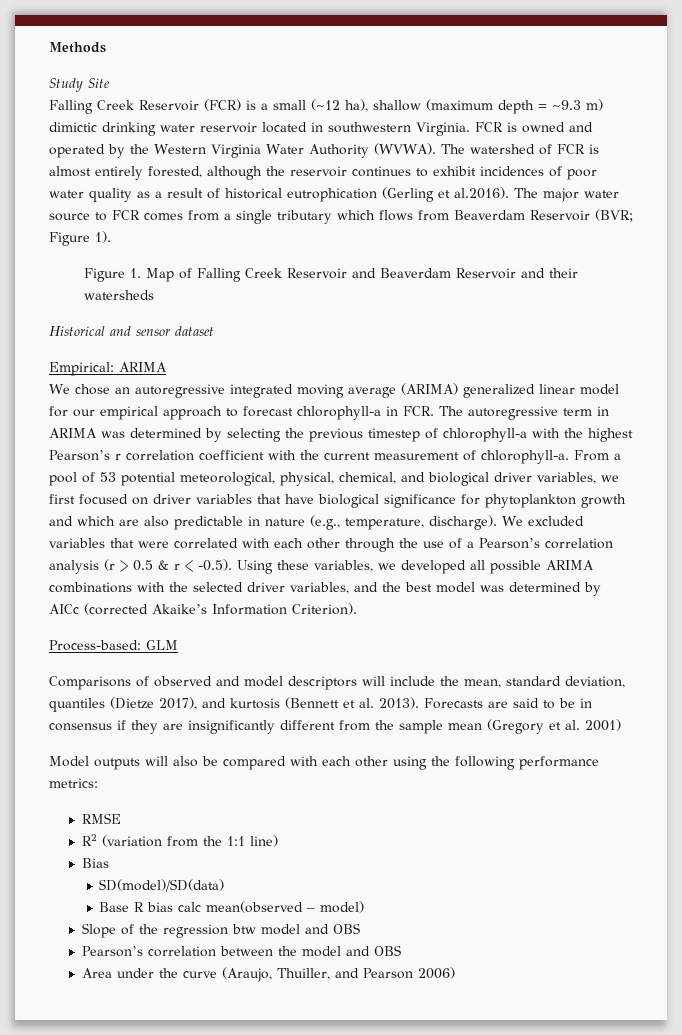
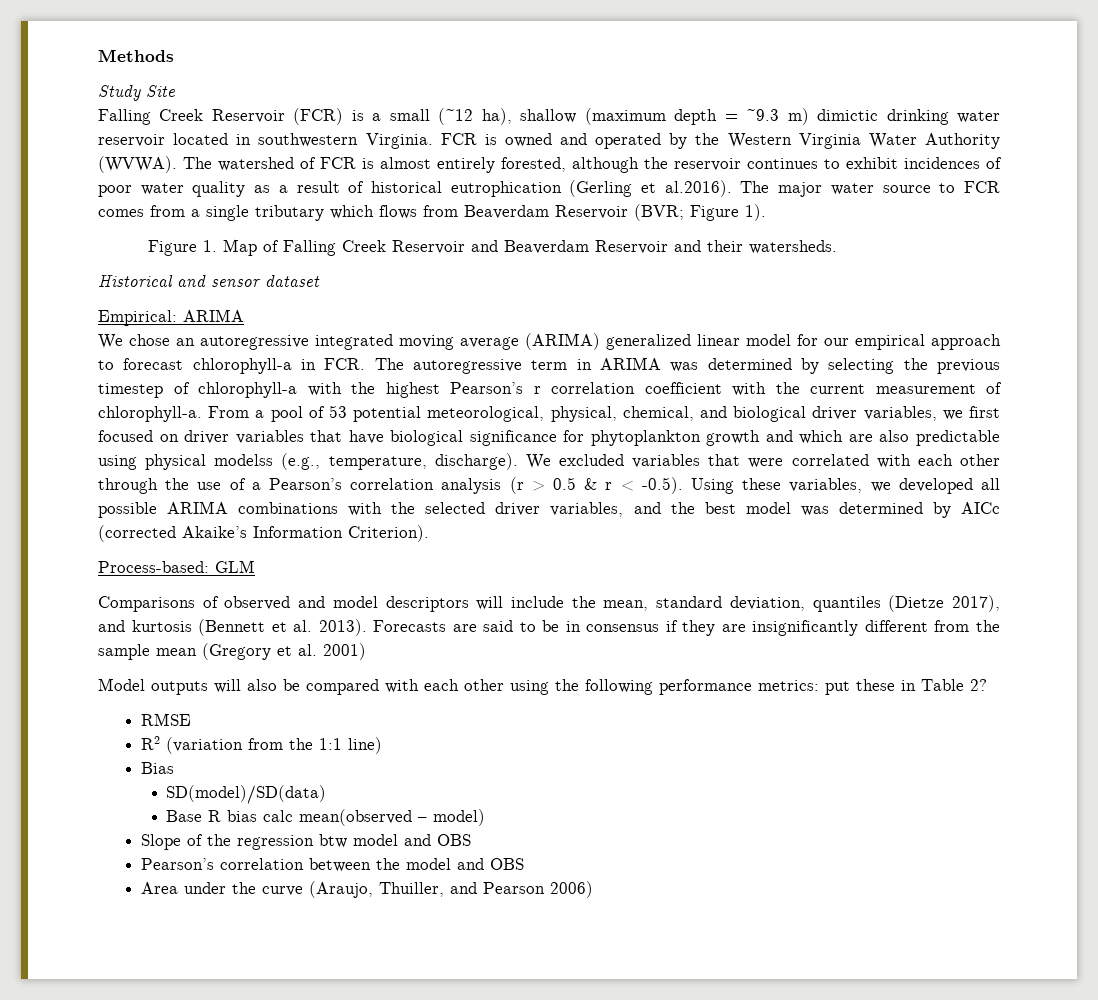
[83,290,154,300] watersheds -> [749,240,838,254] watersheds.
[248,516,305,526] in nature -> [98,454,274,470] using physical modelss
(98, 783) none -> [825,679,987,695] put these in Table 2?

